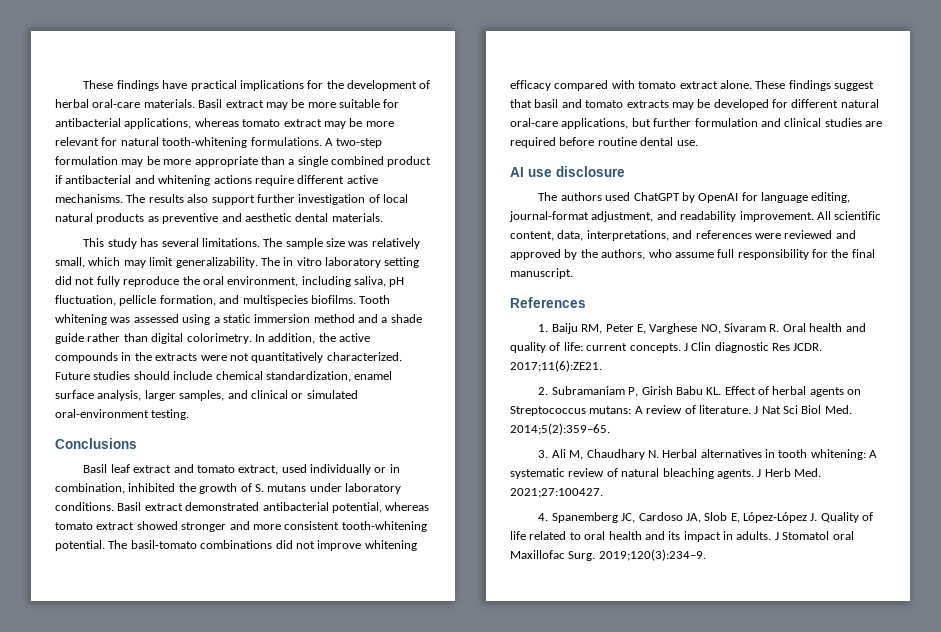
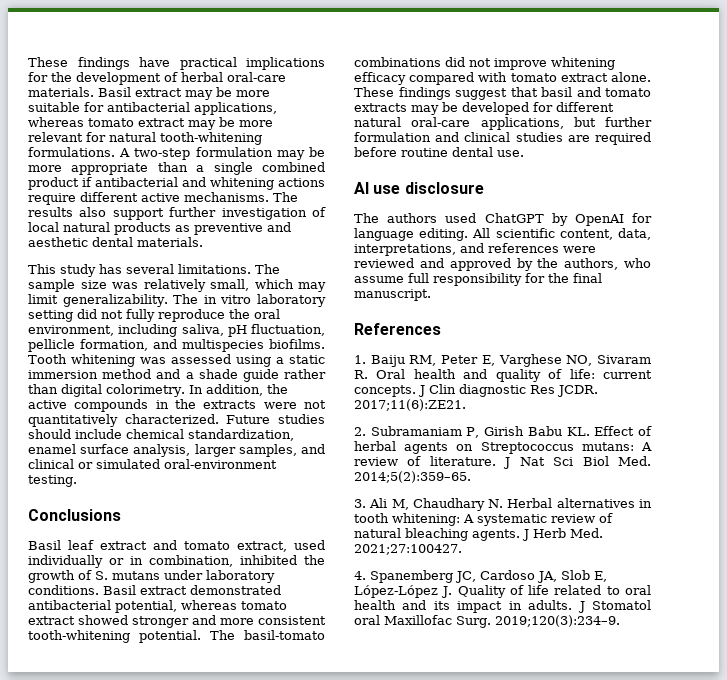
[811,192,851,203] [509,211,814,222] editing, journal-format adjustment, and readability improvement. -> [419,228,469,241] editing.

